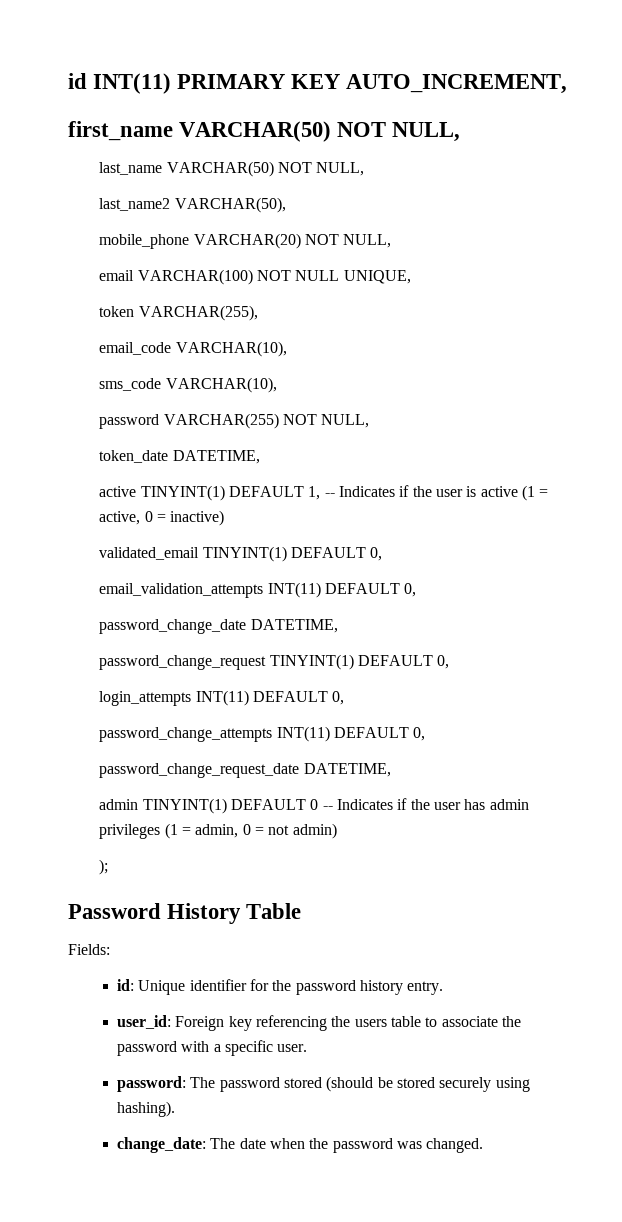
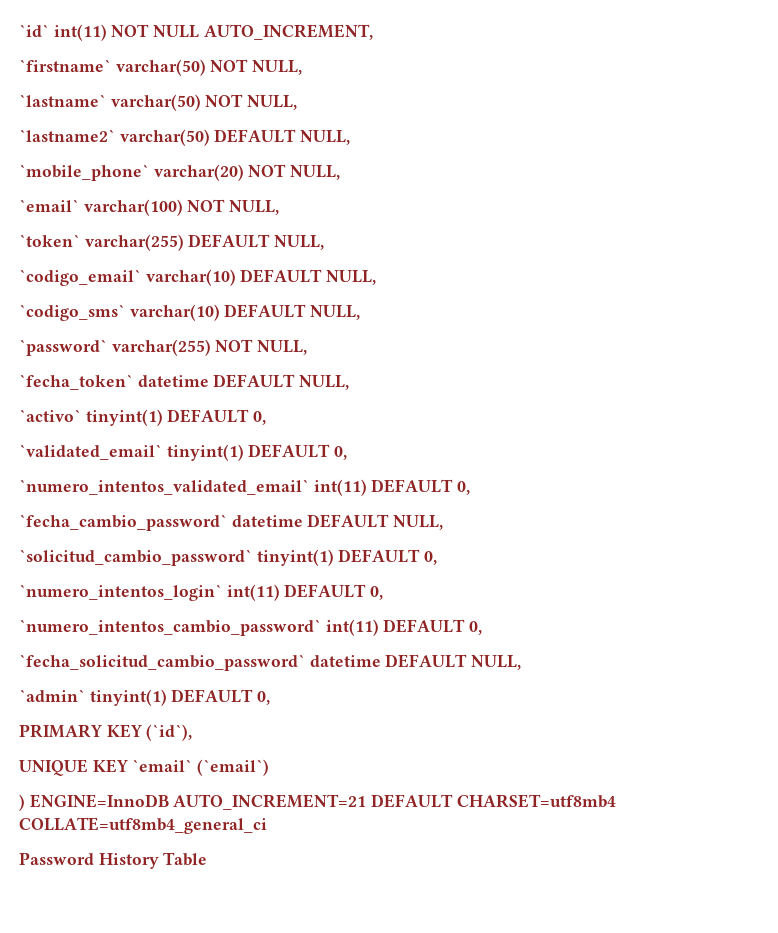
[68,73,341,94] id INT(11) PRIMARY KEY -> [19,24,200,41] `id` int(11) NOT NULL
[68,121,461,142] [99,161,365,177] [99,197,286,213] [99,233,392,249] [99,269,411,285] [99,305,258,321] [99,341,287,357] [99,377,277,393] [99,413,370,429] [99,450,260,464] [99,485,549,501] [99,510,225,526] [99,546,383,562] [99,582,417,598] [99,619,338,634] [99,654,450,670] [99,690,345,706] [99,726,426,742] [99,763,391,778] [99,798,529,814] [99,823,337,839] [99,859,109,875] [68,903,302,924] [68,944,110,955] [117,979,444,995] [117,1015,521,1031] [117,1040,308,1056] [117,1076,530,1092] [117,1101,176,1117] [117,1137,484,1153] first_name VARCHAR(50) NOT NULL, // last_name VARCHAR(50) NOT NULL, // last_name2 VARCHAR(50), // mobile_phone VARCHAR(20) NOT NULL, // email VARCHAR(100) NOT NULL UNIQUE, // token VARCHAR(255), // email_code VARCHAR(10), // sms_code VARCHAR(10), // password VARCHAR(255) NOT NULL, // token_date DATETIME, // active TINYINT(1) DEFAULT 1, -- Indicates if the user is active (1 = active, 0 = inactive) // validated_email TINYINT(1) DEFAULT 0, // email_validation_attempts INT(11) DEFAULT 0, // password_change_date DATETIME, // password_change_request TINYINT(1) DEFAULT 0, // login_attempts INT(11) DEFAULT 0, // password_change_attempts INT(11) DEFAULT 0, // password_change_request_date DATETIME, // admin TINYINT(1) DEFAULT 0 -- Indicates if the user has admin privileges (1 = admin, 0 = not admin) // ); // Password History Table // Fields: // id: Unique identifier for the password history entry. // user_id: Foreign key referencing the users table to associate the password with a specific user. // password: The password stored (should be stored securely using hashing). // change_date: The date when the password was changed. -> [19,59,303,76] [19,94,298,111] [19,129,351,146] [19,164,341,181] [19,199,280,216] [19,234,325,251] [19,269,377,286] [19,304,361,321] [19,339,308,356] [19,374,350,390] [19,409,267,426] [19,444,348,461] [19,479,471,496] [19,514,444,531] [19,549,438,566] [19,584,384,601] [19,619,483,636] [19,654,522,671] [19,689,271,706] [19,724,193,741] [19,759,270,776] [19,794,616,811] [19,817,267,834] [19,852,208,869] `firstname` varchar(50) NOT NULL, // `lastname` varchar(50) NOT NULL, // `lastname2` varchar(50) DEFAULT NULL, // `mobile_phone` varchar(20) NOT NULL, // `email` varchar(100) NOT NULL, // `token` varchar(255) DEFAULT NULL, // `codigo_email` varchar(10) DEFAULT NULL, // `codigo_sms` varchar(10) DEFAULT NULL, // `password` varchar(255) NOT NULL, // `fecha_token` datetime DEFAULT NULL, // `activo` tinyint(1) DEFAULT 0, // `validated_email` tinyint(1) DEFAULT 0, // `numero_intentos_validated_email` int(11) DEFAULT 0, // `fecha_cambio_password` datetime DEFAULT NULL, // `solicitud_cambio_password` tinyint(1) DEFAULT 0, // `numero_intentos_login` int(11) DEFAULT 0, // `numero_intentos_cambio_password` int(11) DEFAULT 0, // `fecha_solicitud_cambio_password` datetime DEFAULT NULL, // `admin` tinyint(1) DEFAULT 0, // PRIMARY KEY (`id`), // UNIQUE KEY `email` (`email`) // ) ENGINE=InnoDB AUTO_INCREMENT=21 DEFAULT CHARSET=utf8mb4 COLLATE=utf8mb4_general_ci // Password History Table

